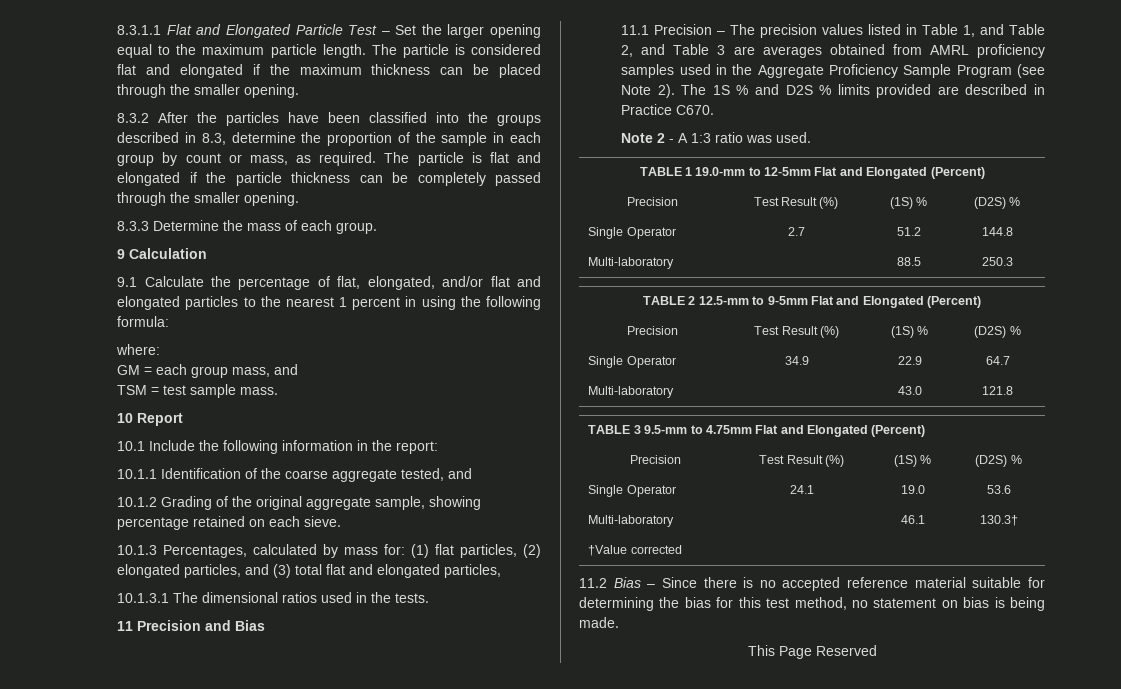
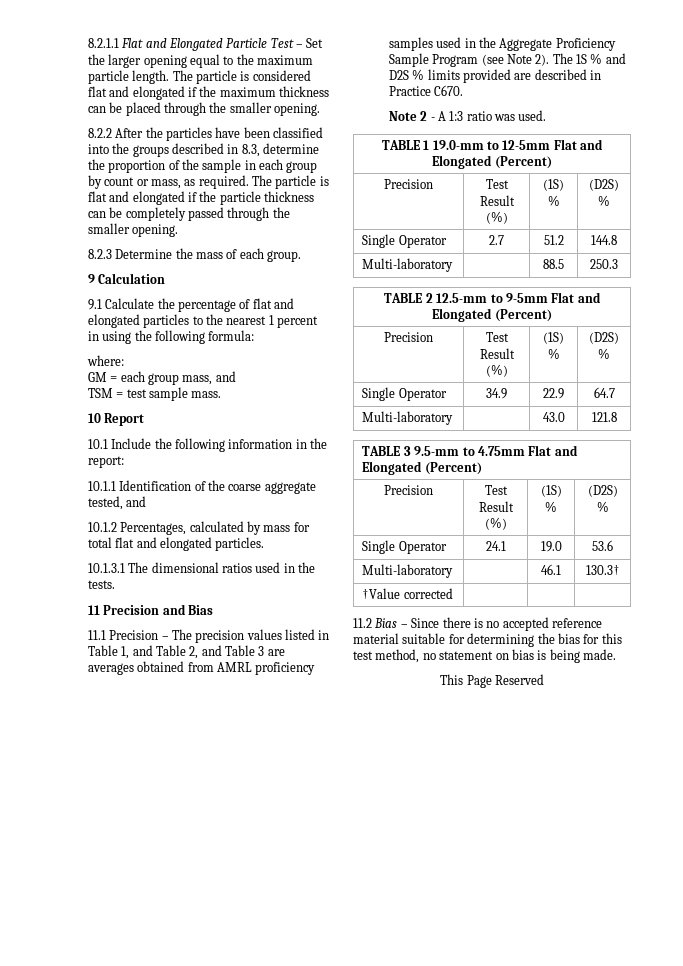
[117,25,162,35] 8.3.1.1 -> [87,38,119,48] 8.2.1.1
[117,113,150,123] 8.3.2 -> [87,128,112,138] 8.2.2
[117,221,150,231] 8.3.3 -> [87,249,112,259] 8.2.3
[337,276,484,290] flat, elongated, and/or -> (251, 304) none
[161,496,482,510] [117,516,342,530] [117,544,542,558] [117,564,292,578] Grading of the original aggregate sample, showing percentage retained on each sieve. // 10.1.3 Percentages, calculated by mass for: (1) flat particles, (2) elongated particles, and (3) -> [120,521,310,535] Percentages, calculated by mass for
[444,564,502,578] particles, -> [215,537,265,551] particles.

